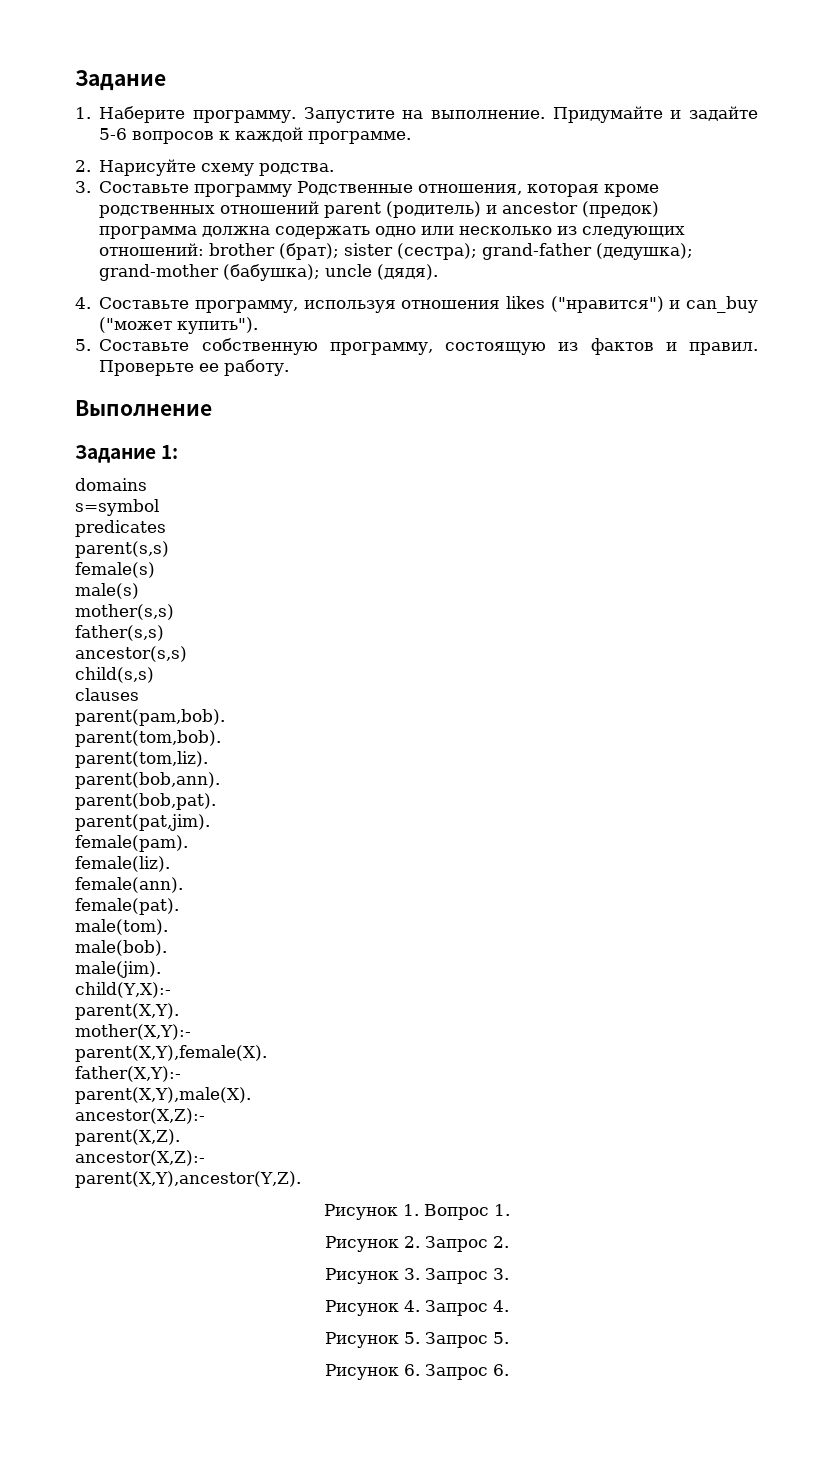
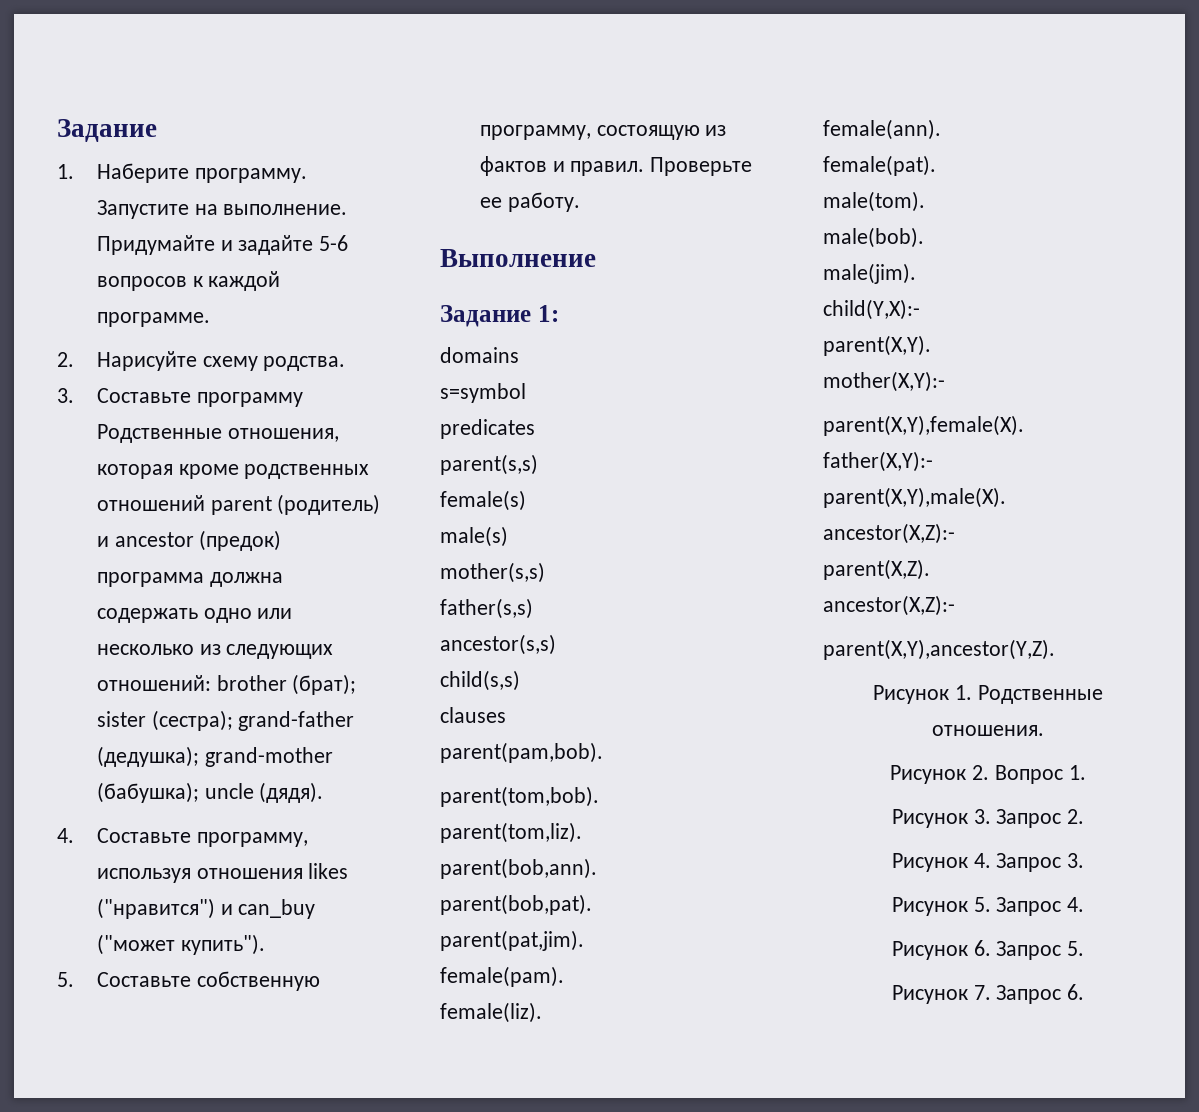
(419, 1210) none -> [977,685,1103,704] [932,725,1044,736] [890,765,990,784] Родственные отношения. // Рисунок 2.
[403,1236,420,1248] 2. -> [973,809,991,824] 3.
[403,1268,420,1280] 3. -> [973,853,991,868] 4.
[403,1300,420,1312] 4. -> [973,897,991,912] 5.
[403,1332,420,1344] 5. -> [973,940,991,956] 6.
[403,1364,420,1376] 6. -> [973,985,991,1000] 7.

